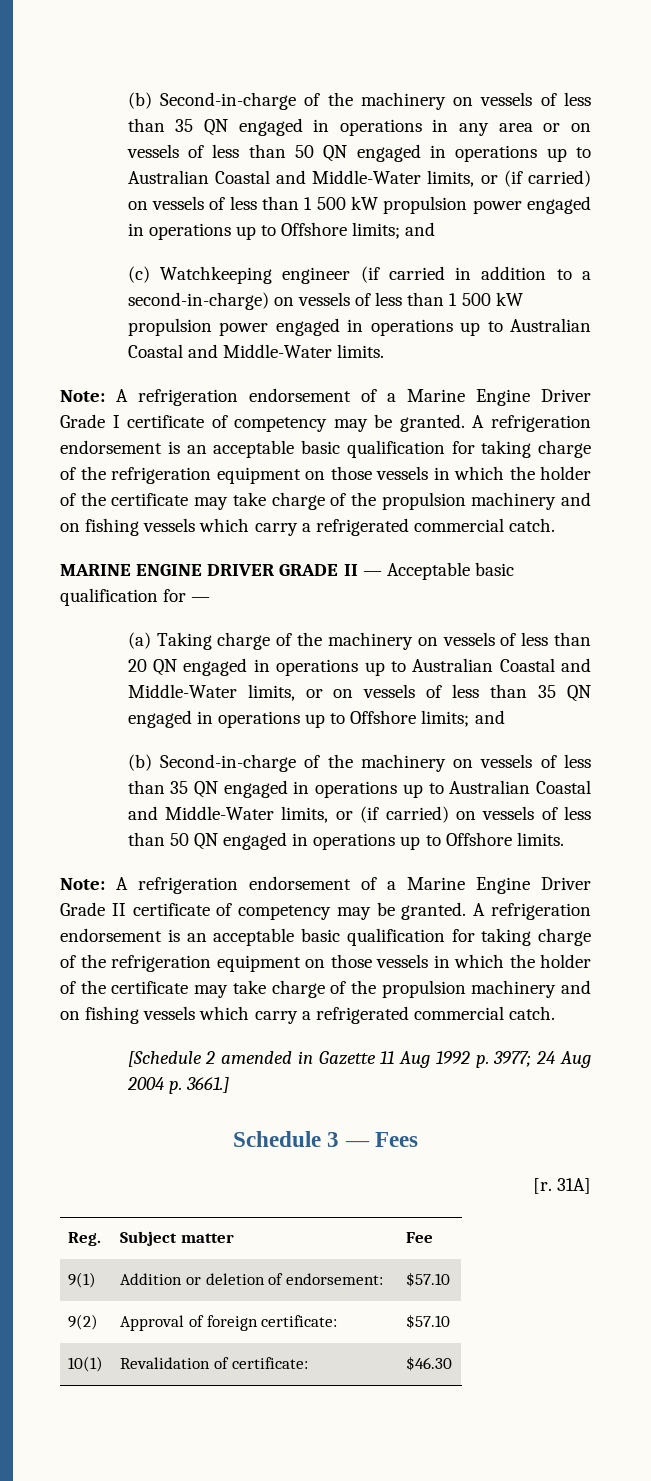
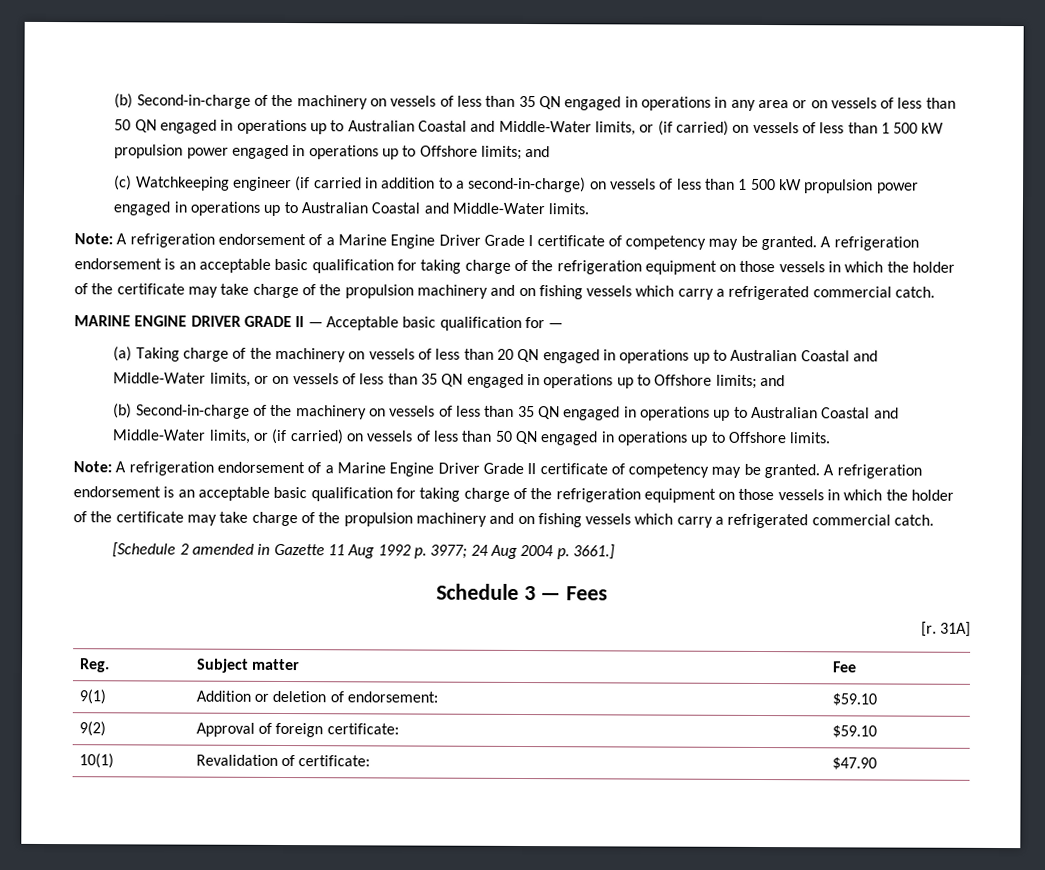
[406,1272,451,1287] $57.10 -> [831,693,877,706] $59.10
[406,1314,451,1329] $57.10 -> [831,725,877,738] $59.10
[406,1356,453,1371] $46.30 -> [831,757,877,770] $47.90

